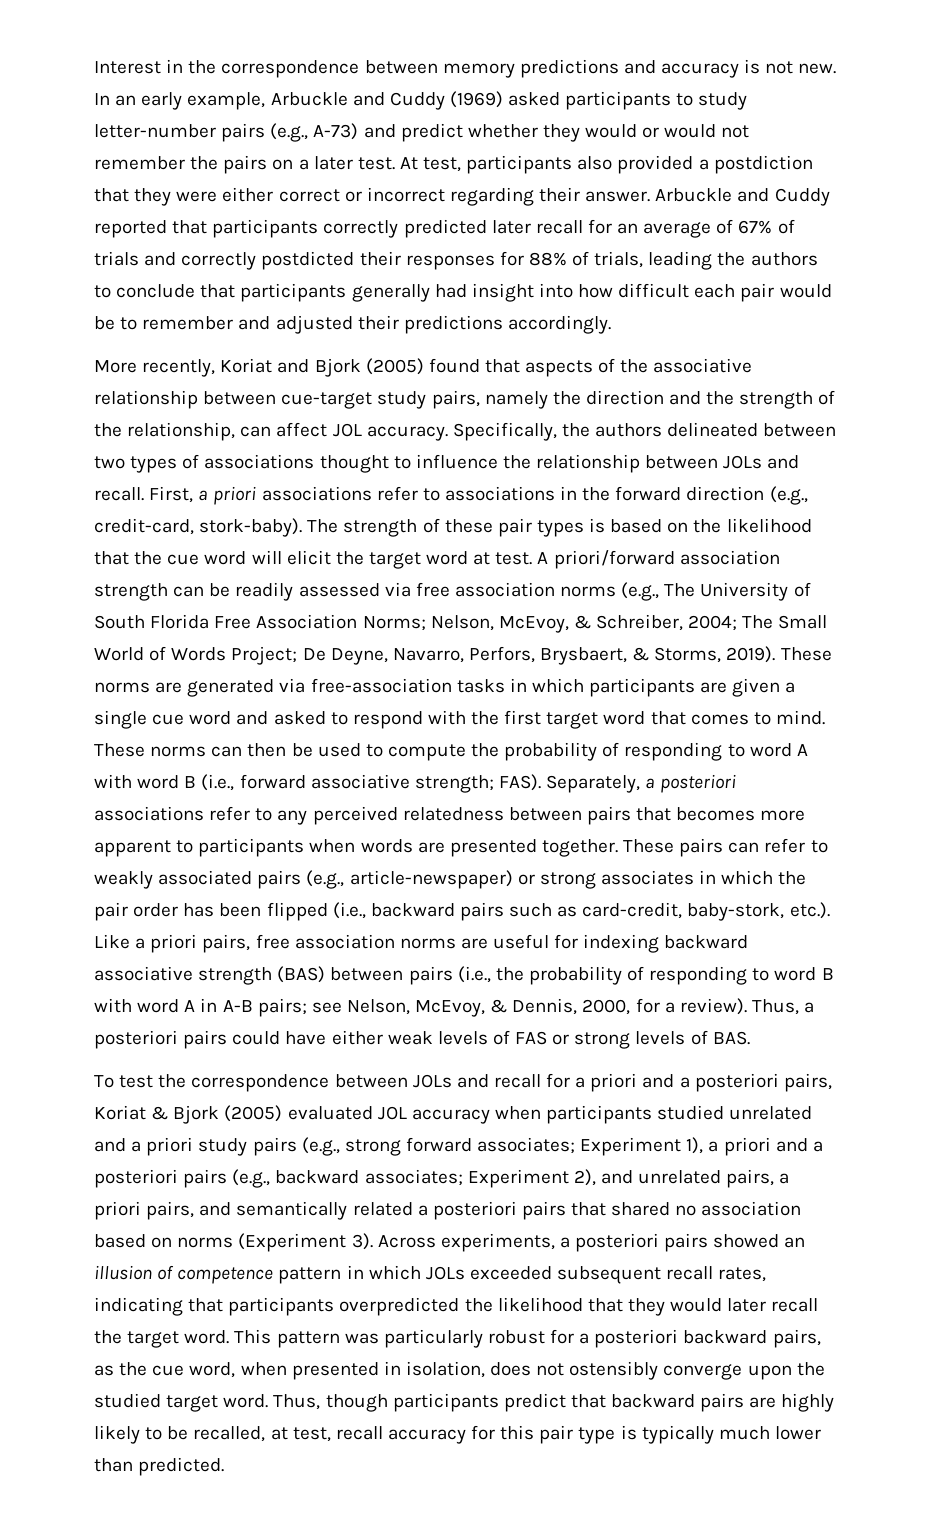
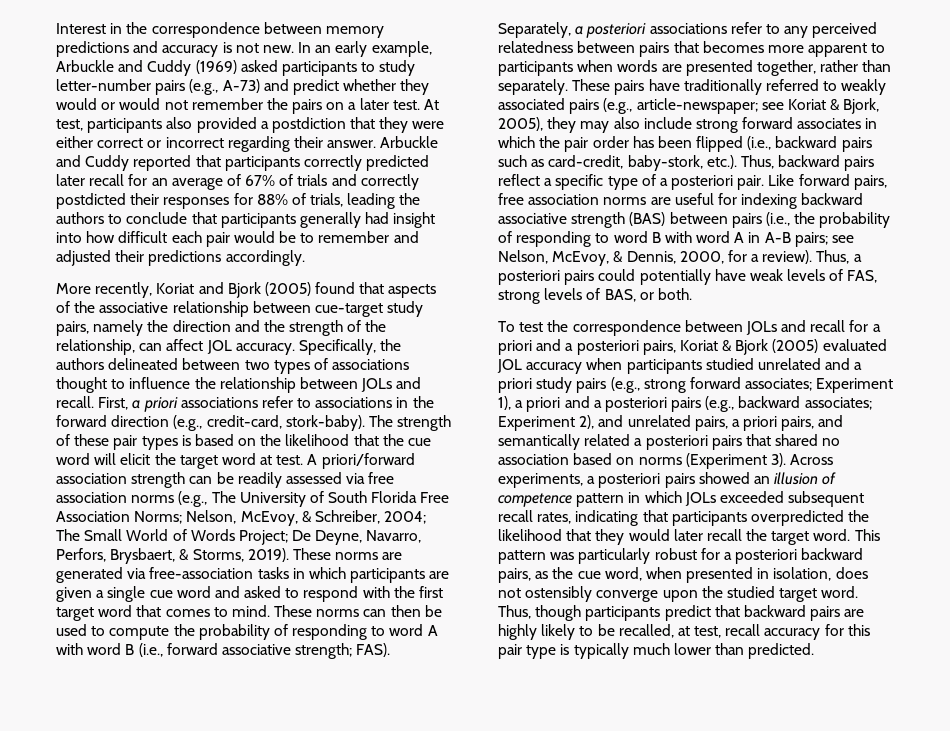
[541,838,806,857] together. These pairs can refer -> [756,60,892,76] [498,79,819,95] together, rather than separately. These pairs have traditionally referred
[349,870,596,889] article-newspaper) or strong -> [636,98,880,114] [498,117,794,133] article-newspaper; see Koriat & Bjork, 2005), they may also include strong forward
[94,934,198,953] Like a priori -> [740,155,875,171] [498,174,850,190] Thus, backward pairs reflect a specific type of a posteriori pair. Like forward
[285,1030,383,1045] have either -> [639,269,746,285] potentially have
[515,1031,570,1045] FAS or -> [847,270,878,283] FAS,
[712,1031,750,1045] BAS. -> [604,288,692,302] BAS, or both.

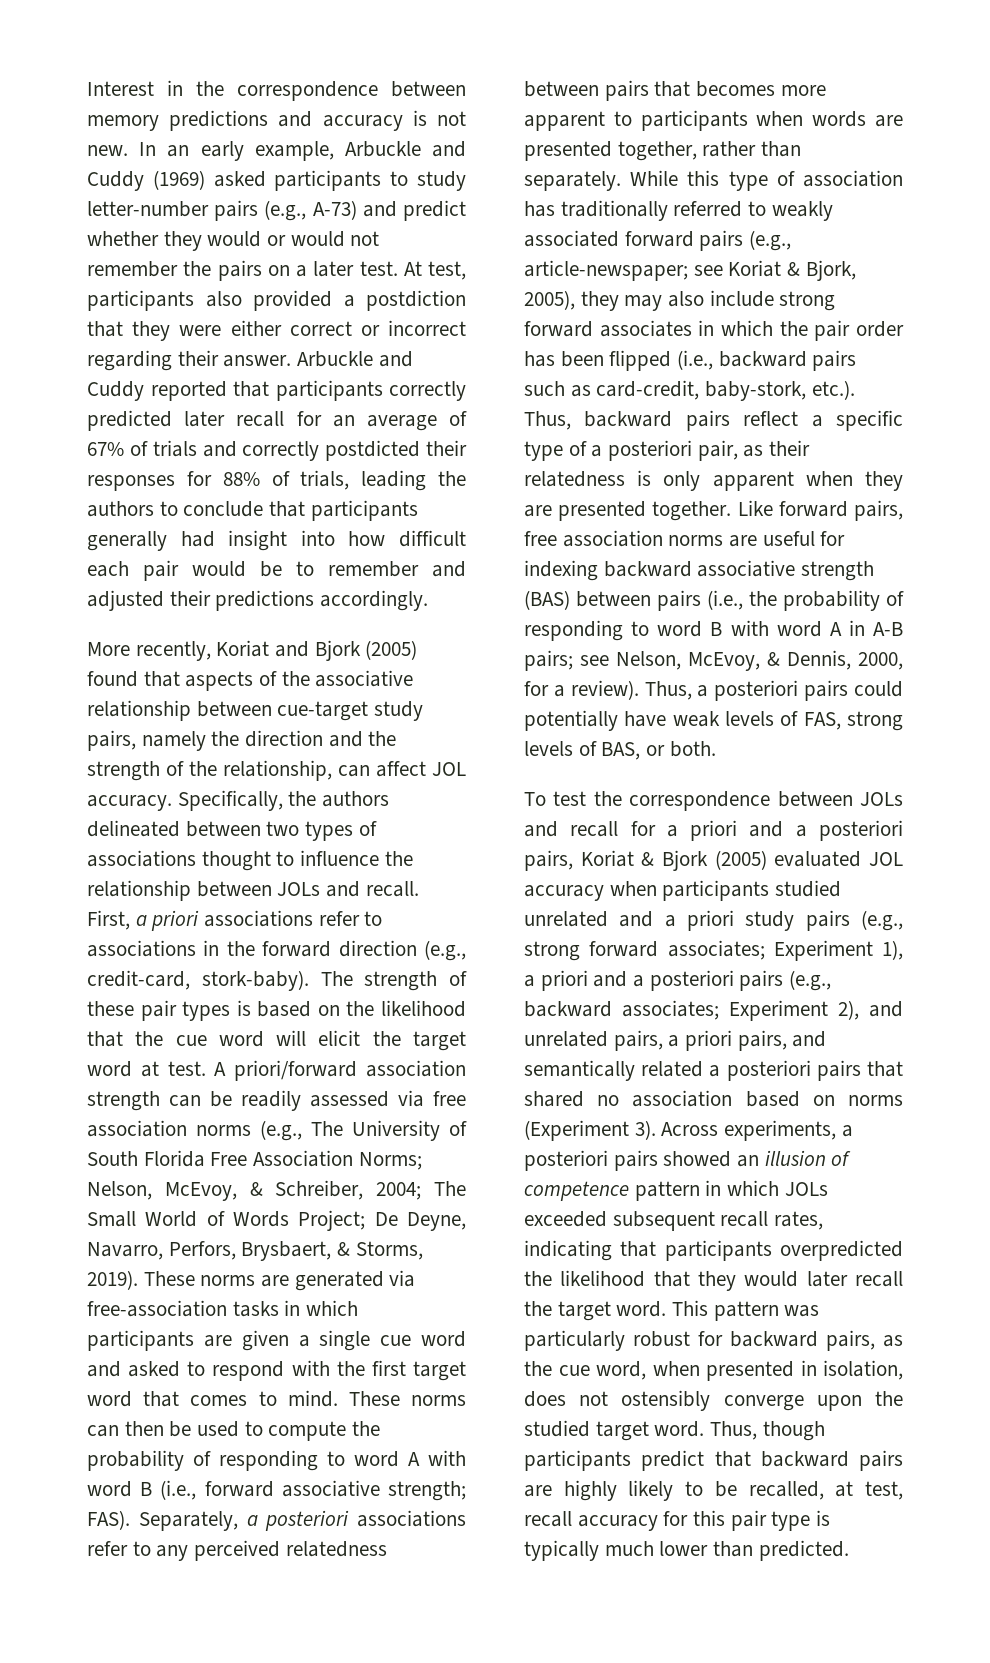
[572,79,680,95] These pairs have -> [630,170,903,191] [524,201,555,217] While this type of association has
(565, 104) none -> [624,231,694,247] forward
[737,175,765,190] pair. -> [697,440,811,461] [524,470,903,491] [524,501,732,521] pair, as their relatedness is only apparent when they are presented together.
[723,549,798,564] a posteriori -> (723, 1338) none

